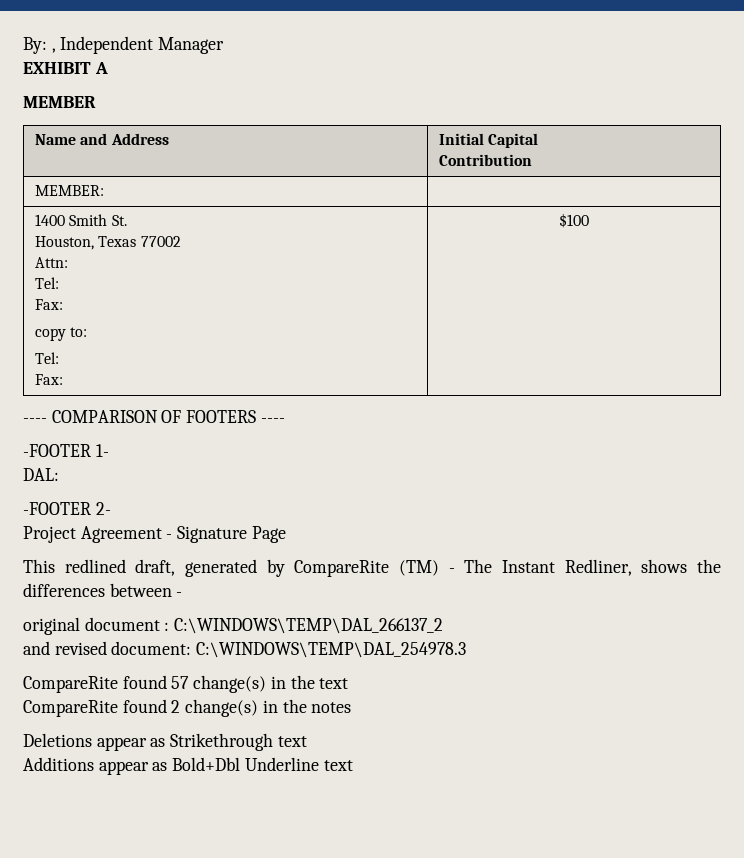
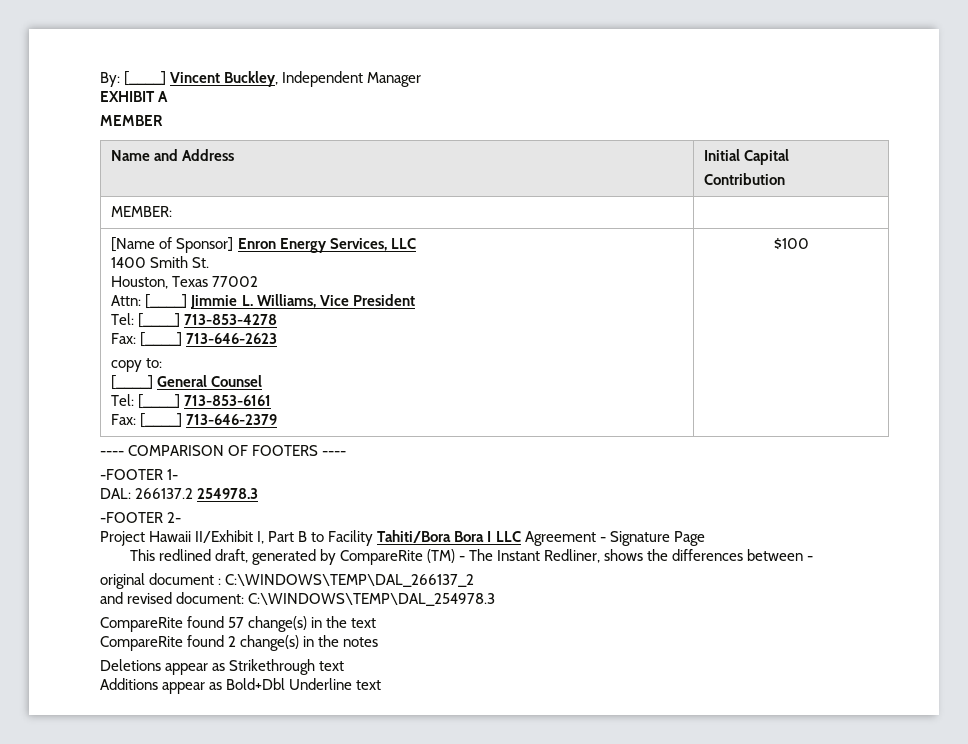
[51,48,56,53] , -> [124,71,279,87] [____] Vincent Buckley,
(105, 190) none -> [111,237,416,253] [Name of Sponsor] Enron Energy Services, LLC //
[35,277,60,289] [35,299,64,310] // Tel: // Fax: -> [145,294,415,309] [111,313,278,328] [111,332,278,347] [____] Jimmie L. Williams, Vice President // Tel: [____] 713-853-4278 // Fax: [____] 713-646-2623
[35,352,60,364] [35,374,64,385] // Tel: // Fax: -> [111,375,263,390] [111,394,272,409] [111,413,278,428] // [____] General Counsel // Tel: [____] 713-853-6161 // Fax: [____] 713-646-2379
(59, 474) none -> [135,488,259,499] 266137.2 254978.3
(76, 534) none -> [149,530,521,546] Hawaii II/Exhibit I, Part B to Facility Tahiti/Bora Bora I LLC

